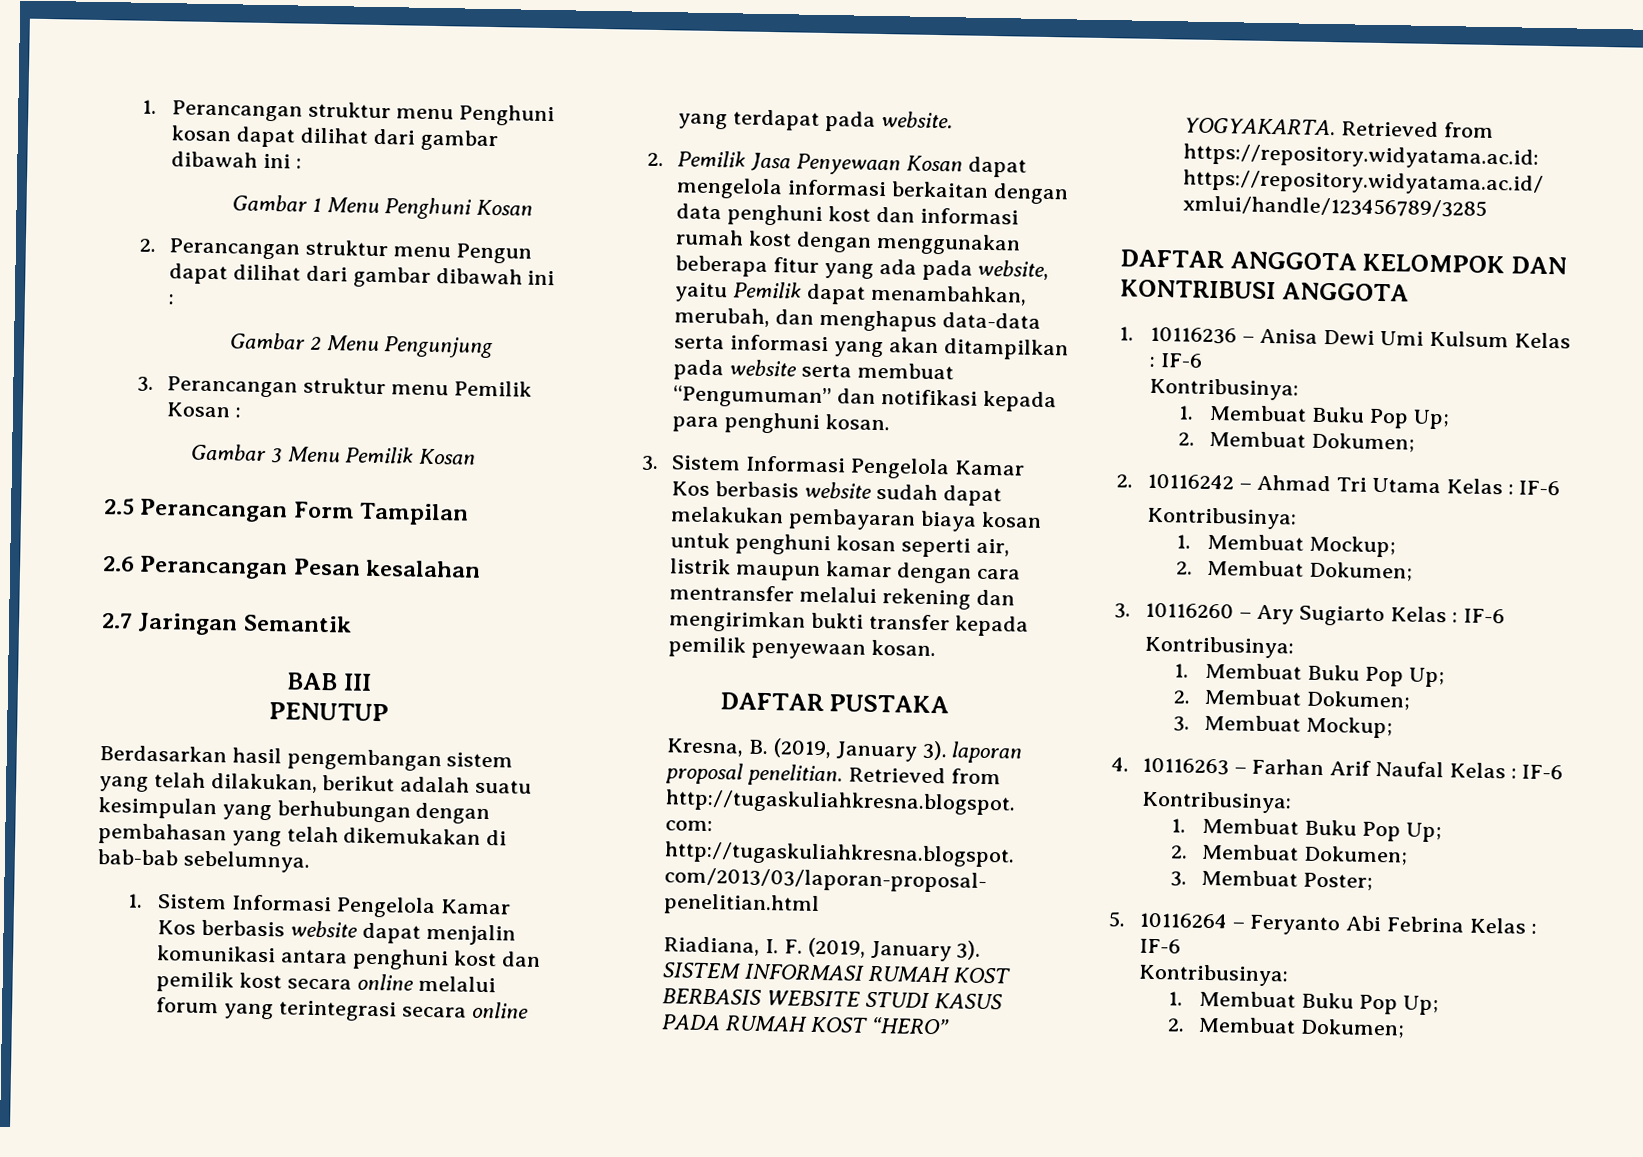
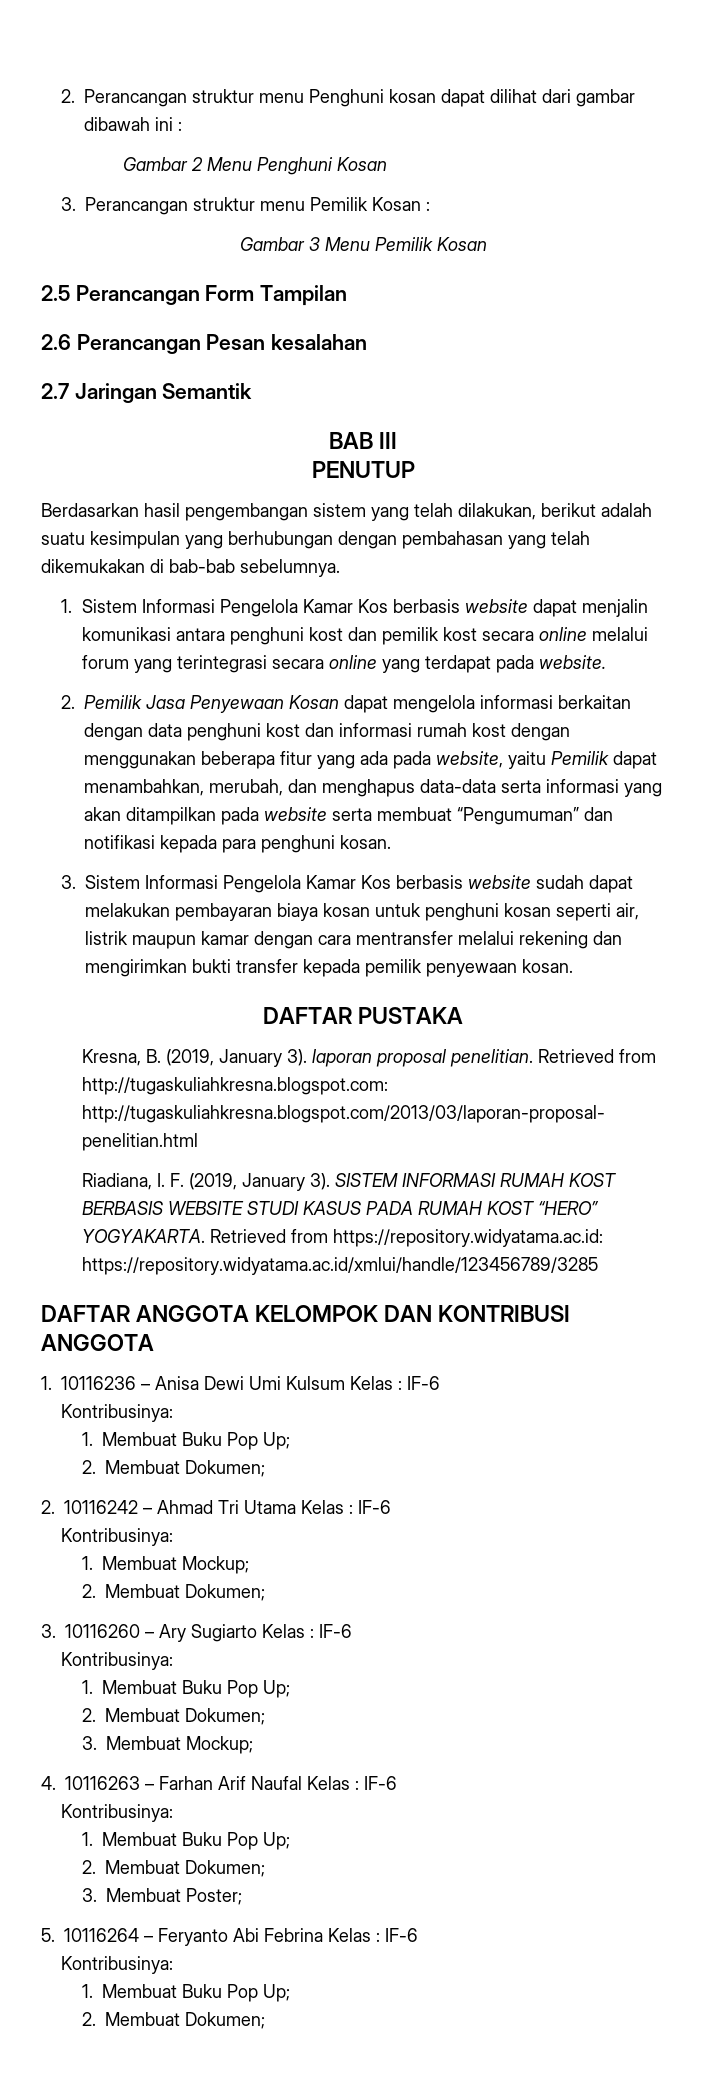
[141,99,157,114] 1. -> [61,89,76,103] 2.
[311,197,322,212] 1 -> [190,157,203,171] 2
[138,238,532,264] [169,263,556,288] [168,294,176,305] [229,332,494,359] // 2. Perancangan struktur menu Pengun dapat dilihat dari gambar dibawah ini : // Gambar 2 Menu Pengunjung -> (387, 164) none

